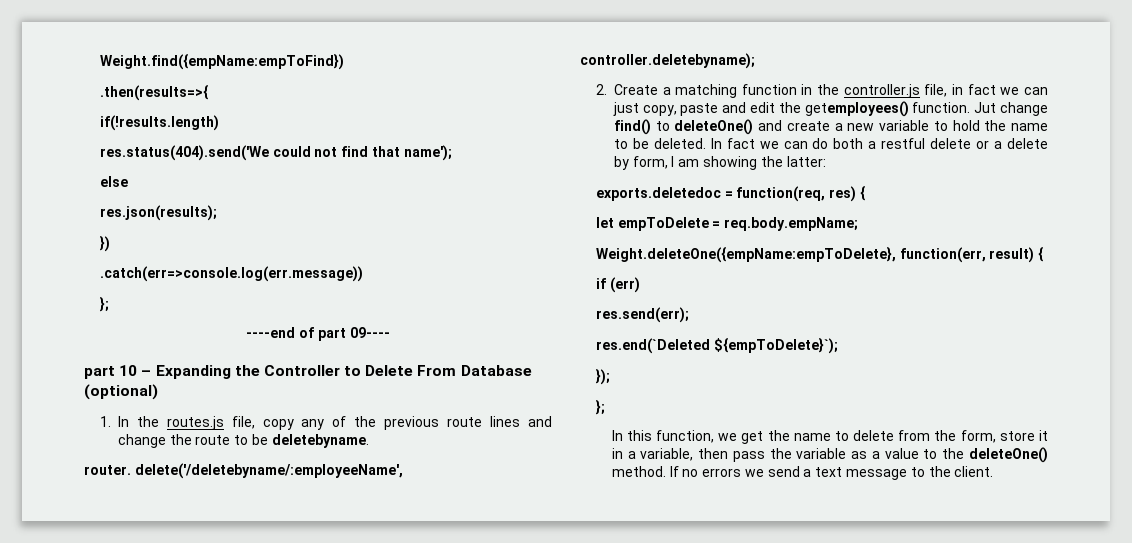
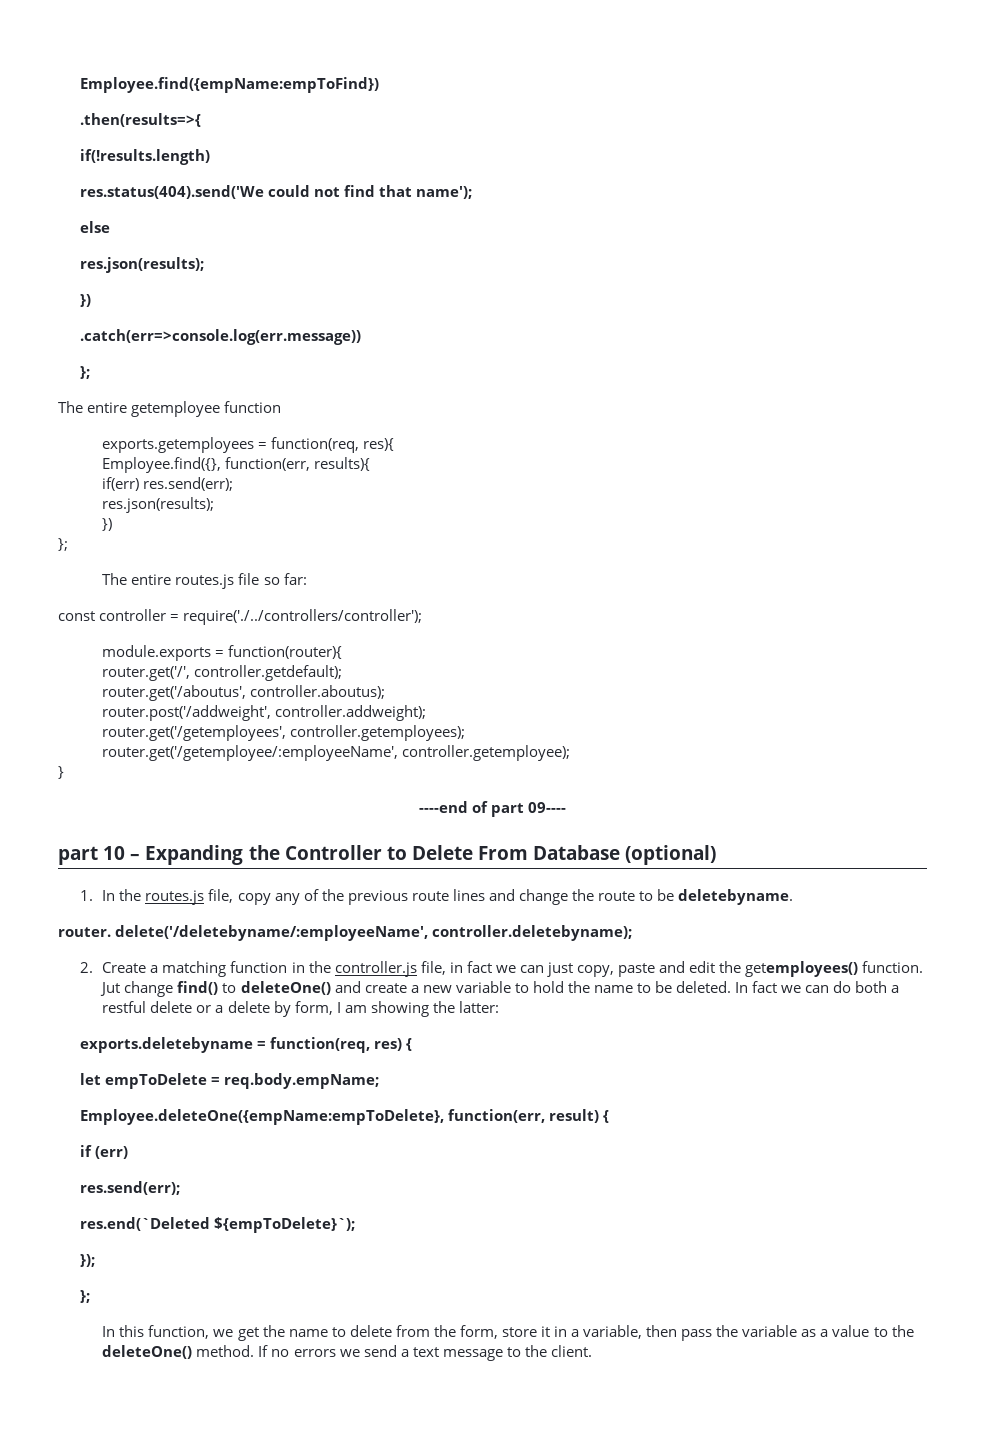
[99,53,344,70] Weight.find({empName:empToFind}) -> [80,77,380,93] Employee.find({empName:empToFind})
(109, 304) none -> [58,401,282,417] [102,437,395,453] [102,457,371,473] [102,477,234,491] [102,497,215,513] [102,518,113,531] [58,538,68,551] [102,573,307,589] [58,609,423,625] [102,645,343,661] [102,665,343,681] [102,685,386,701] [102,705,427,721] [102,725,466,741] [102,745,571,761] [58,766,64,779] // The entire getemployee function // exports.getemployees = function(req, res){ // Employee.find({}, function(err, results){ // if(err) res.send(err); // res.json(results); // }) // }; // The entire routes.js file so far: // const controller = require('./../controllers/controller'); // module.exports = function(router){ // router.get('/', controller.getdefault); // router.get('/aboutus', controller.aboutus); // router.post('/addweight', controller.addweight); // router.get('/getemployees', controller.getemployees); // router.get('/getemployee/:employeeName', controller.getemployee); // }
[595,187,721,201] exports.deletedoc -> [80,1037,254,1053] exports.deletebyname
[595,246,896,263] Weight.deleteOne({empName:empToDelete}, -> [80,1109,445,1125] Employee.deleteOne({empName:empToDelete},

